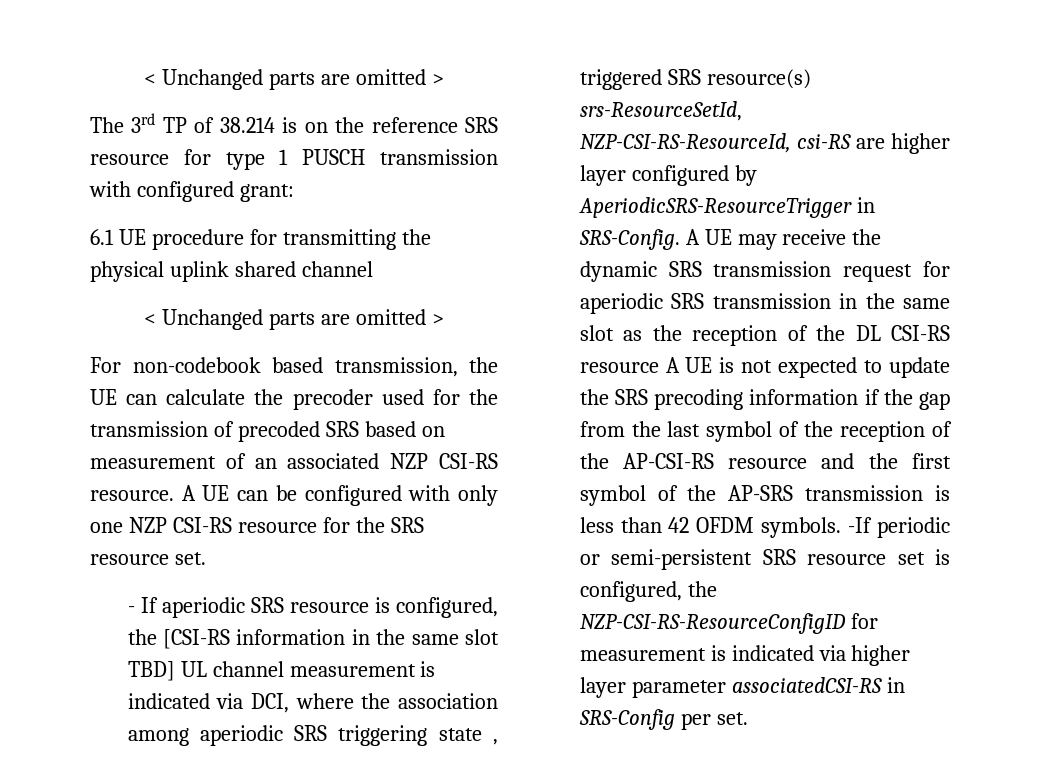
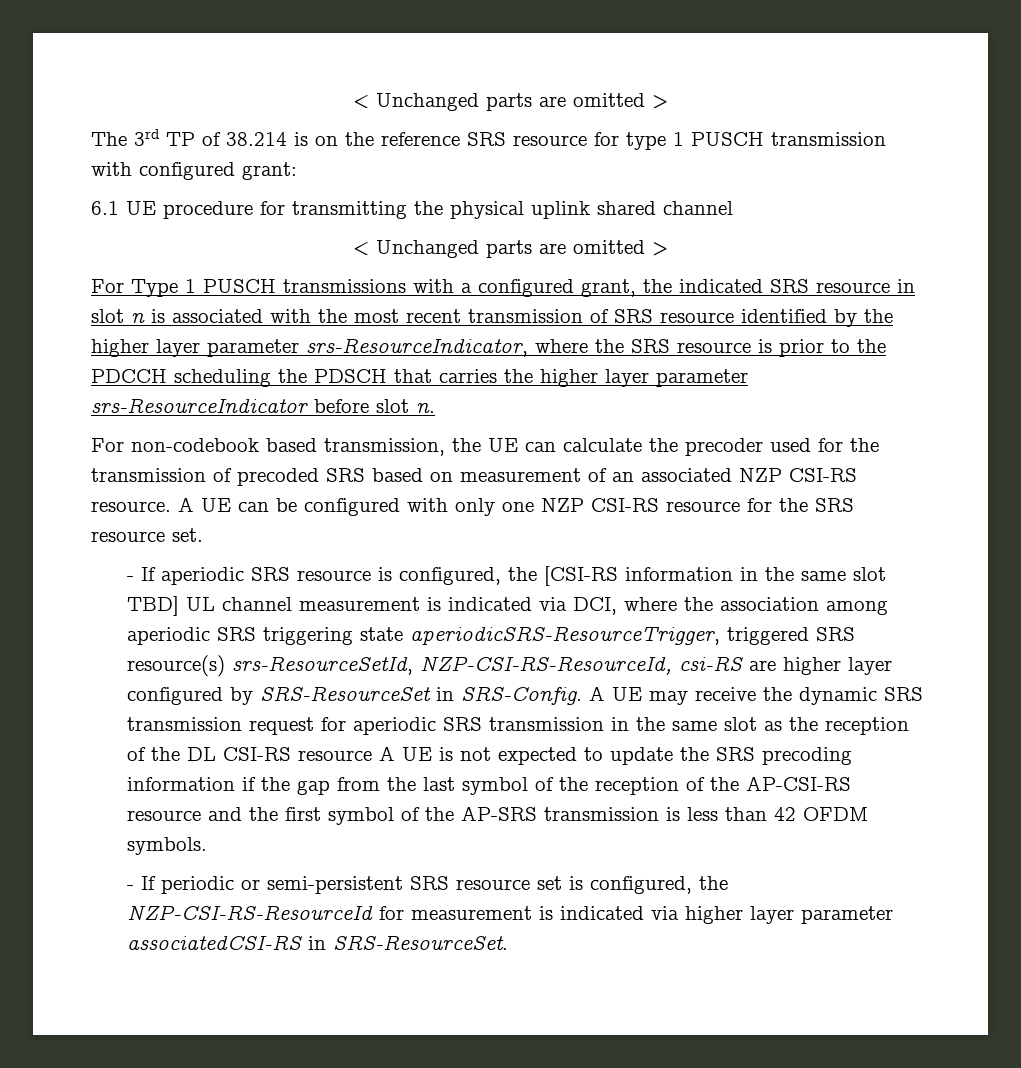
(444, 319) none -> [91,279,915,297] [91,309,893,327] [91,338,886,357] [91,369,748,387] [91,398,435,413] // For Type 1 PUSCH transmissions with a configured grant, the indicated SRS resource in slot n is associated with the most recent transmission of SRS resource identified by the higher layer parameter srs-ResourceIndicator, where the SRS resource is prior to the PDCCH scheduling the PDSCH that carries the higher layer parameter srs-ResourceIndicator before slot n.
[493,739,499,745] , -> [410,626,721,645] aperiodicSRS-ResourceTrigger,
[578,197,852,218] AperiodicSRS-ResourceTrigger -> [260,686,432,701] SRS-ResourceSet
[848,517,873,533] -If -> [127,876,157,890] // - If
[579,613,846,634] NZP-CSI-RS-ResourceConfigID -> [127,905,374,920] NZP-CSI-RS-ResourceId
[578,709,748,730] SRS-Config per set. -> [333,935,509,950] SRS-ResourceSet.

